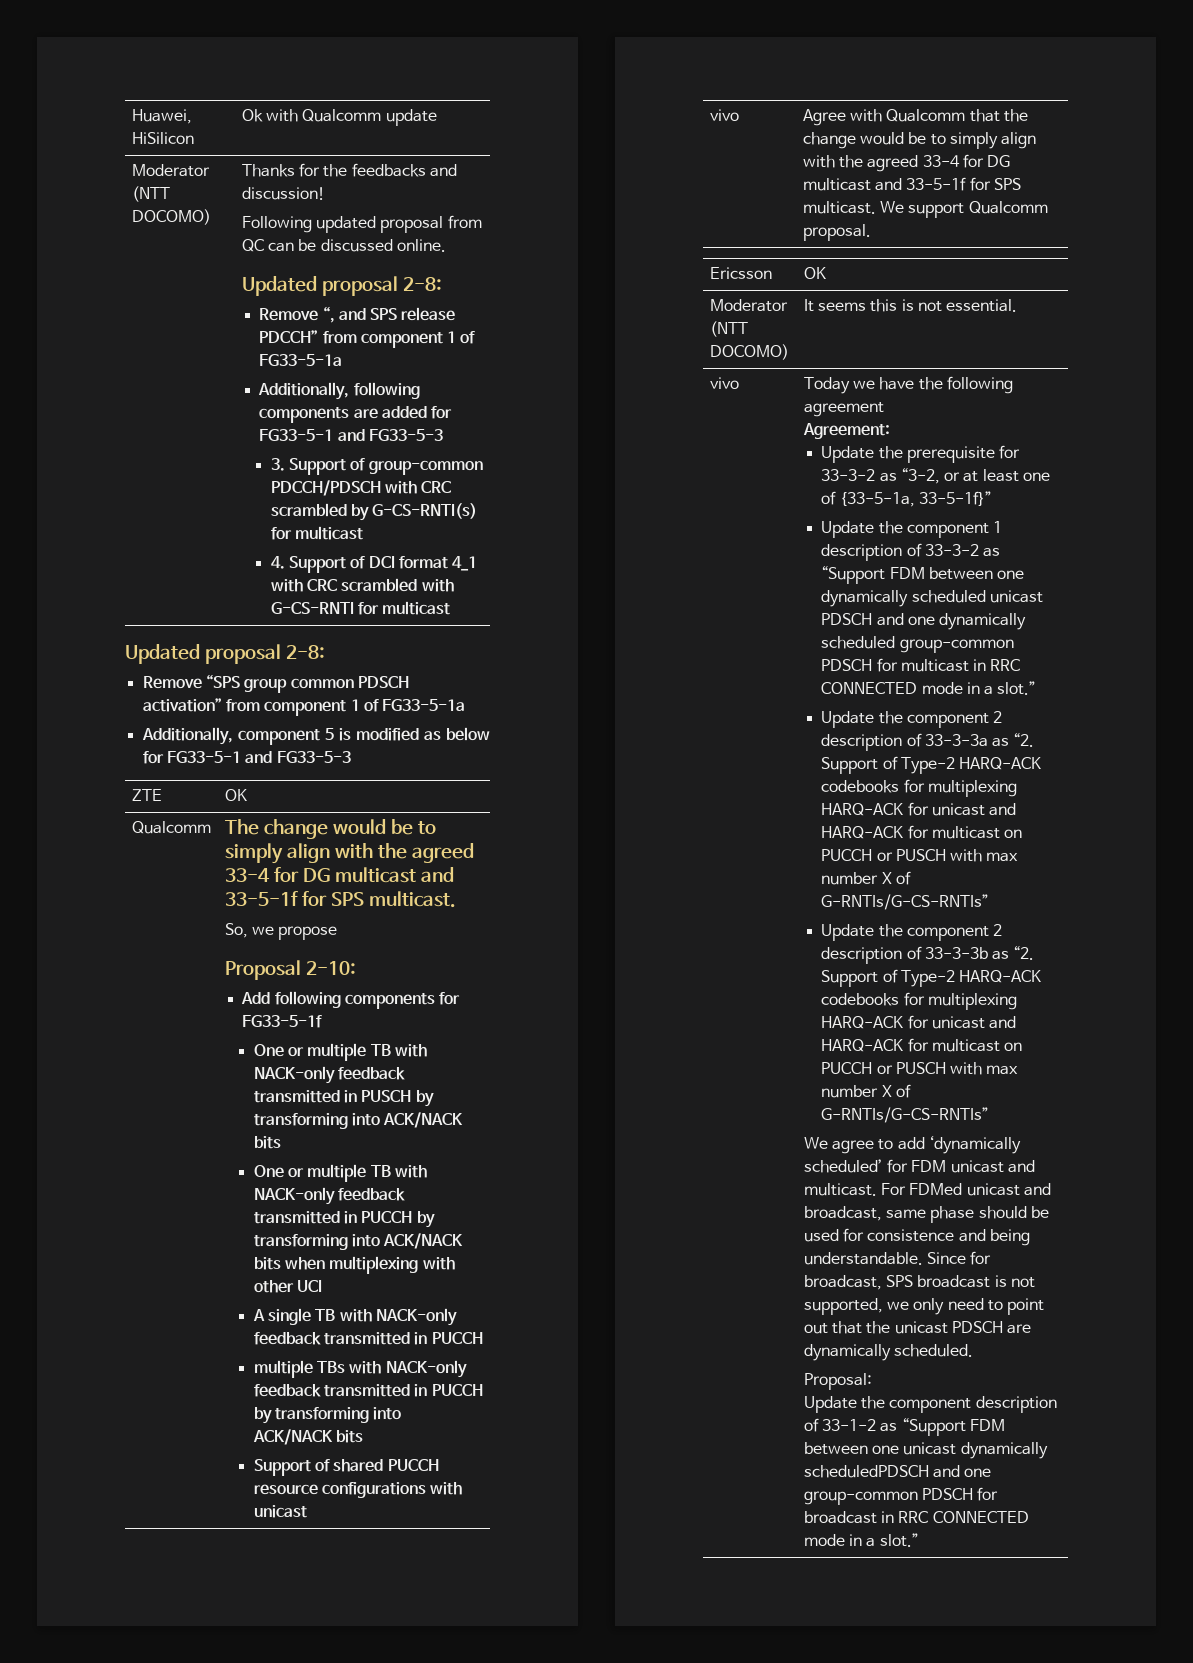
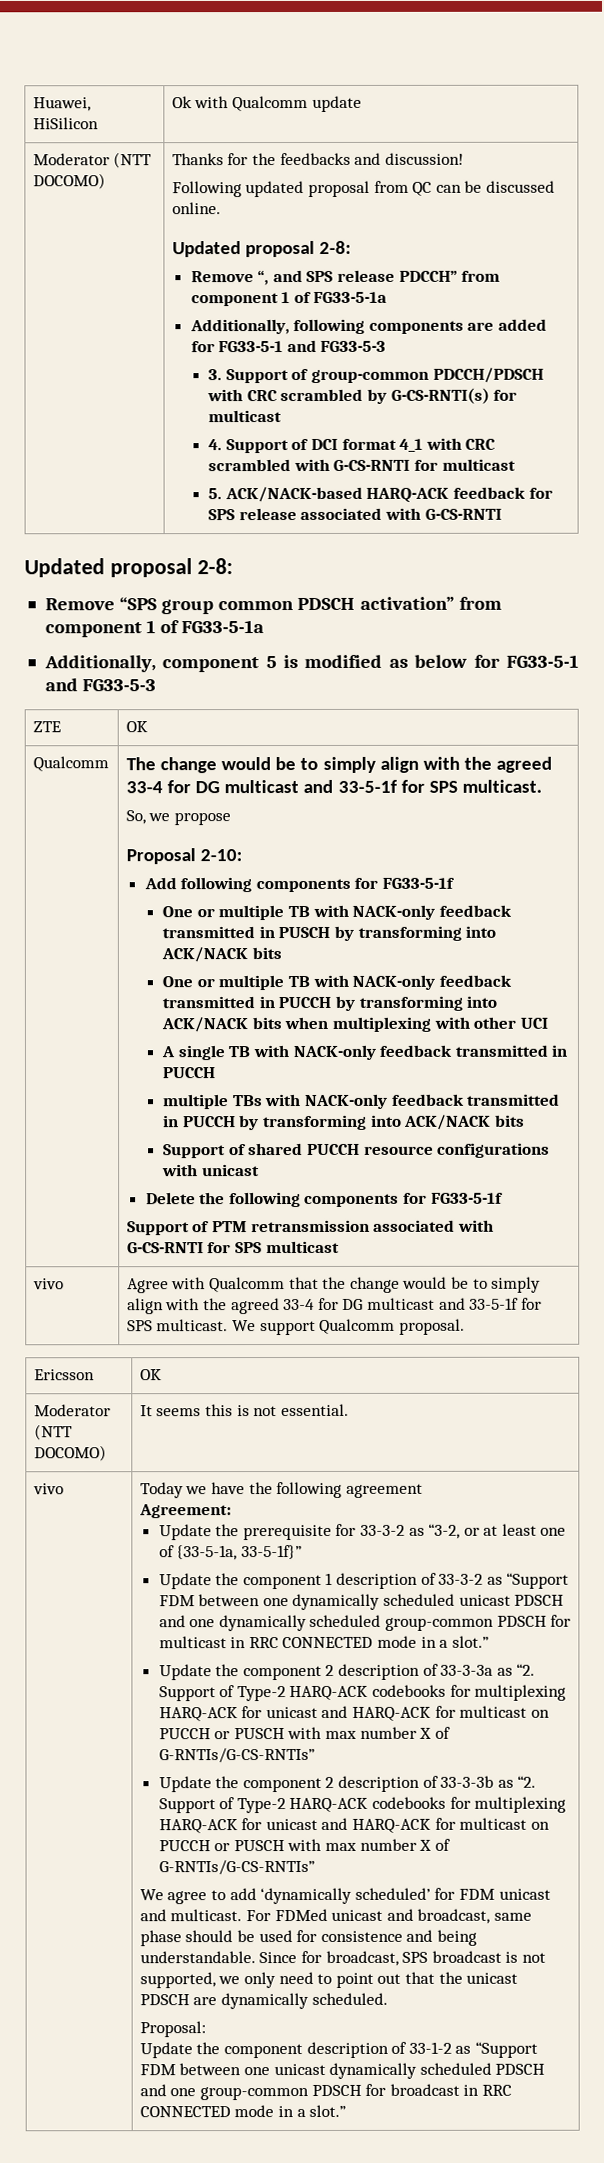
(451, 608) none -> [208,486,553,503] [208,507,502,521] // 5. ACK/NACK-based HARQ-ACK feedback for SPS release associated with G-CS-RNTI
(307, 1511) none -> [145,1192,504,1208] [126,1219,494,1236] [126,1240,340,1254] // Delete the following components for FG33-5-1f // Support of PTM retransmission associated with G-CS-RNTI for SPS multicast
[803,1465,929,1478] scheduledPDSCH -> [419,2062,546,2075] scheduled PDSCH

